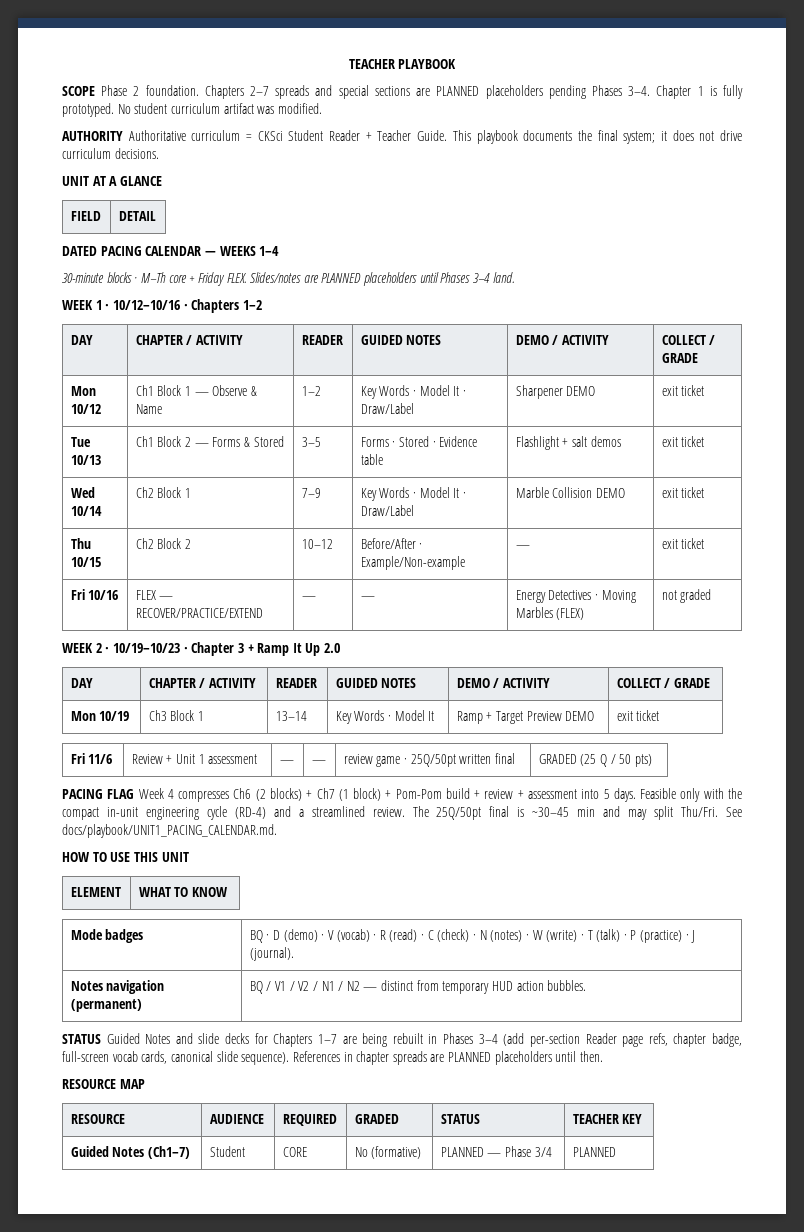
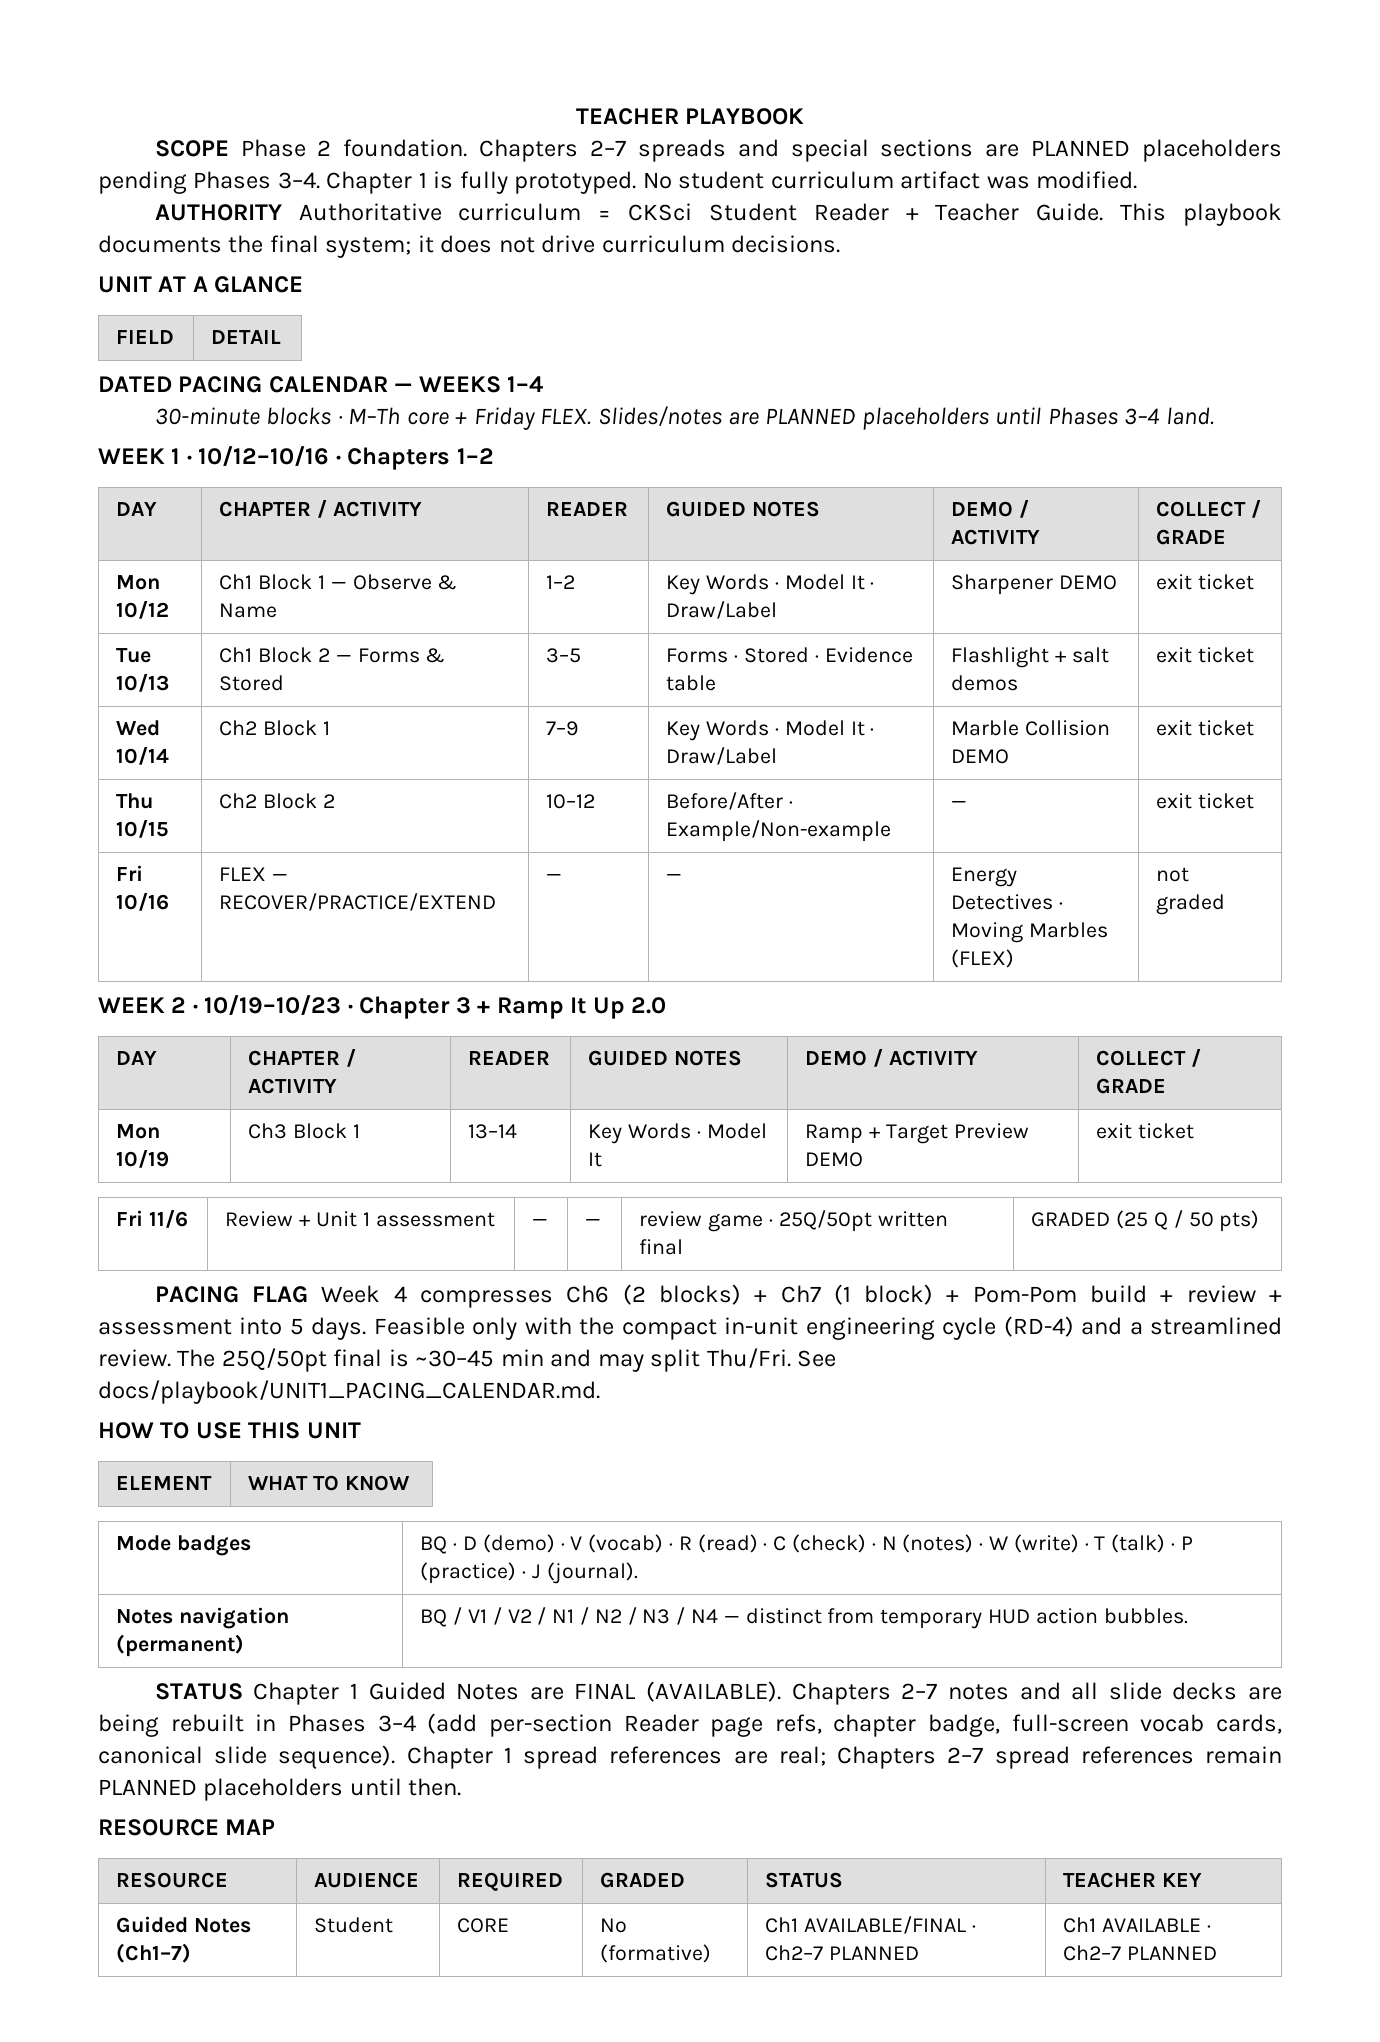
(360, 986) none -> [627,1607,718,1625] / N3 / N4
[106,1033,337,1047] Guided Notes and slide decks for Chapters 1–7 -> [253,1681,1238,1705] Chapter 1 Guided Notes are FINAL (AVAILABLE). Chapters 2–7 notes and all slide decks
[292,1051,445,1065] References in chapter spreads are -> [406,1746,1283,1769] Chapter 1 spread references are real; Chapters 2–7 spread references remain
[440,1146,552,1157] PLANNED — Phase 3/4 | -> [765,1916,976,1934] [765,1945,920,1961] [1063,1917,1211,1933] [1063,1945,1122,1961] Ch1 AVAILABLE/FINAL · Ch2–7 PLANNED | Ch1 AVAILABLE · Ch2–7

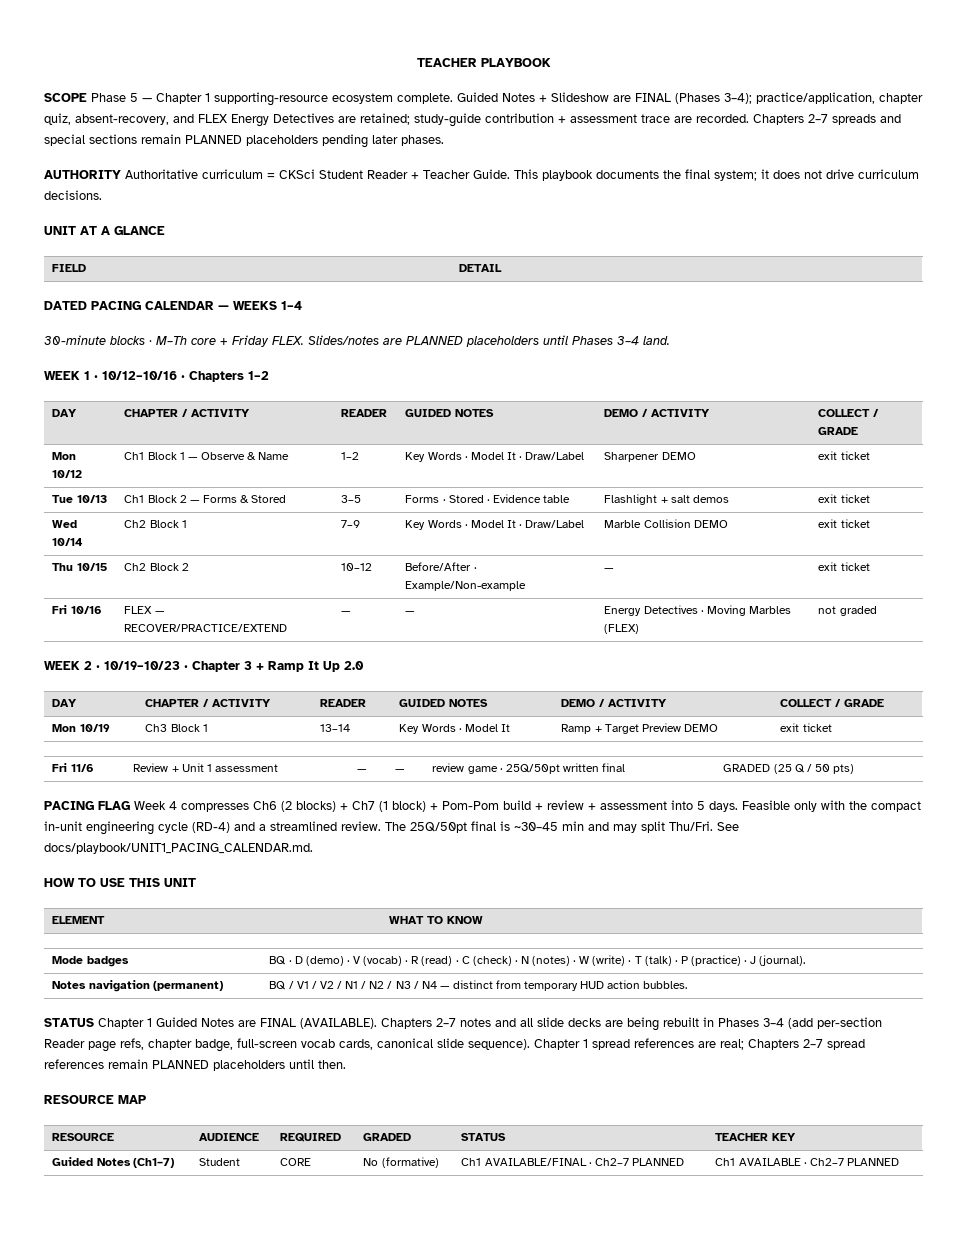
[317,139,468,157] 2 foundation. -> [130,92,923,106] [44,113,749,127] 5 — Chapter 1 supporting-resource ecosystem complete. Guided Notes + Slideshow are FINAL (Phases 3–4); practice/application, chapter quiz, absent-recovery, and FLEX Energy Detectives are retained; study-guide contribution + assessment trace are recorded.
[985,144,1020,157] are -> [141,134,181,144] remain
[193,171,1138,194] Phases 3–4. Chapter 1 is fully prototyped. No student curriculum artifact was modified. -> [372,135,444,146] later phases.

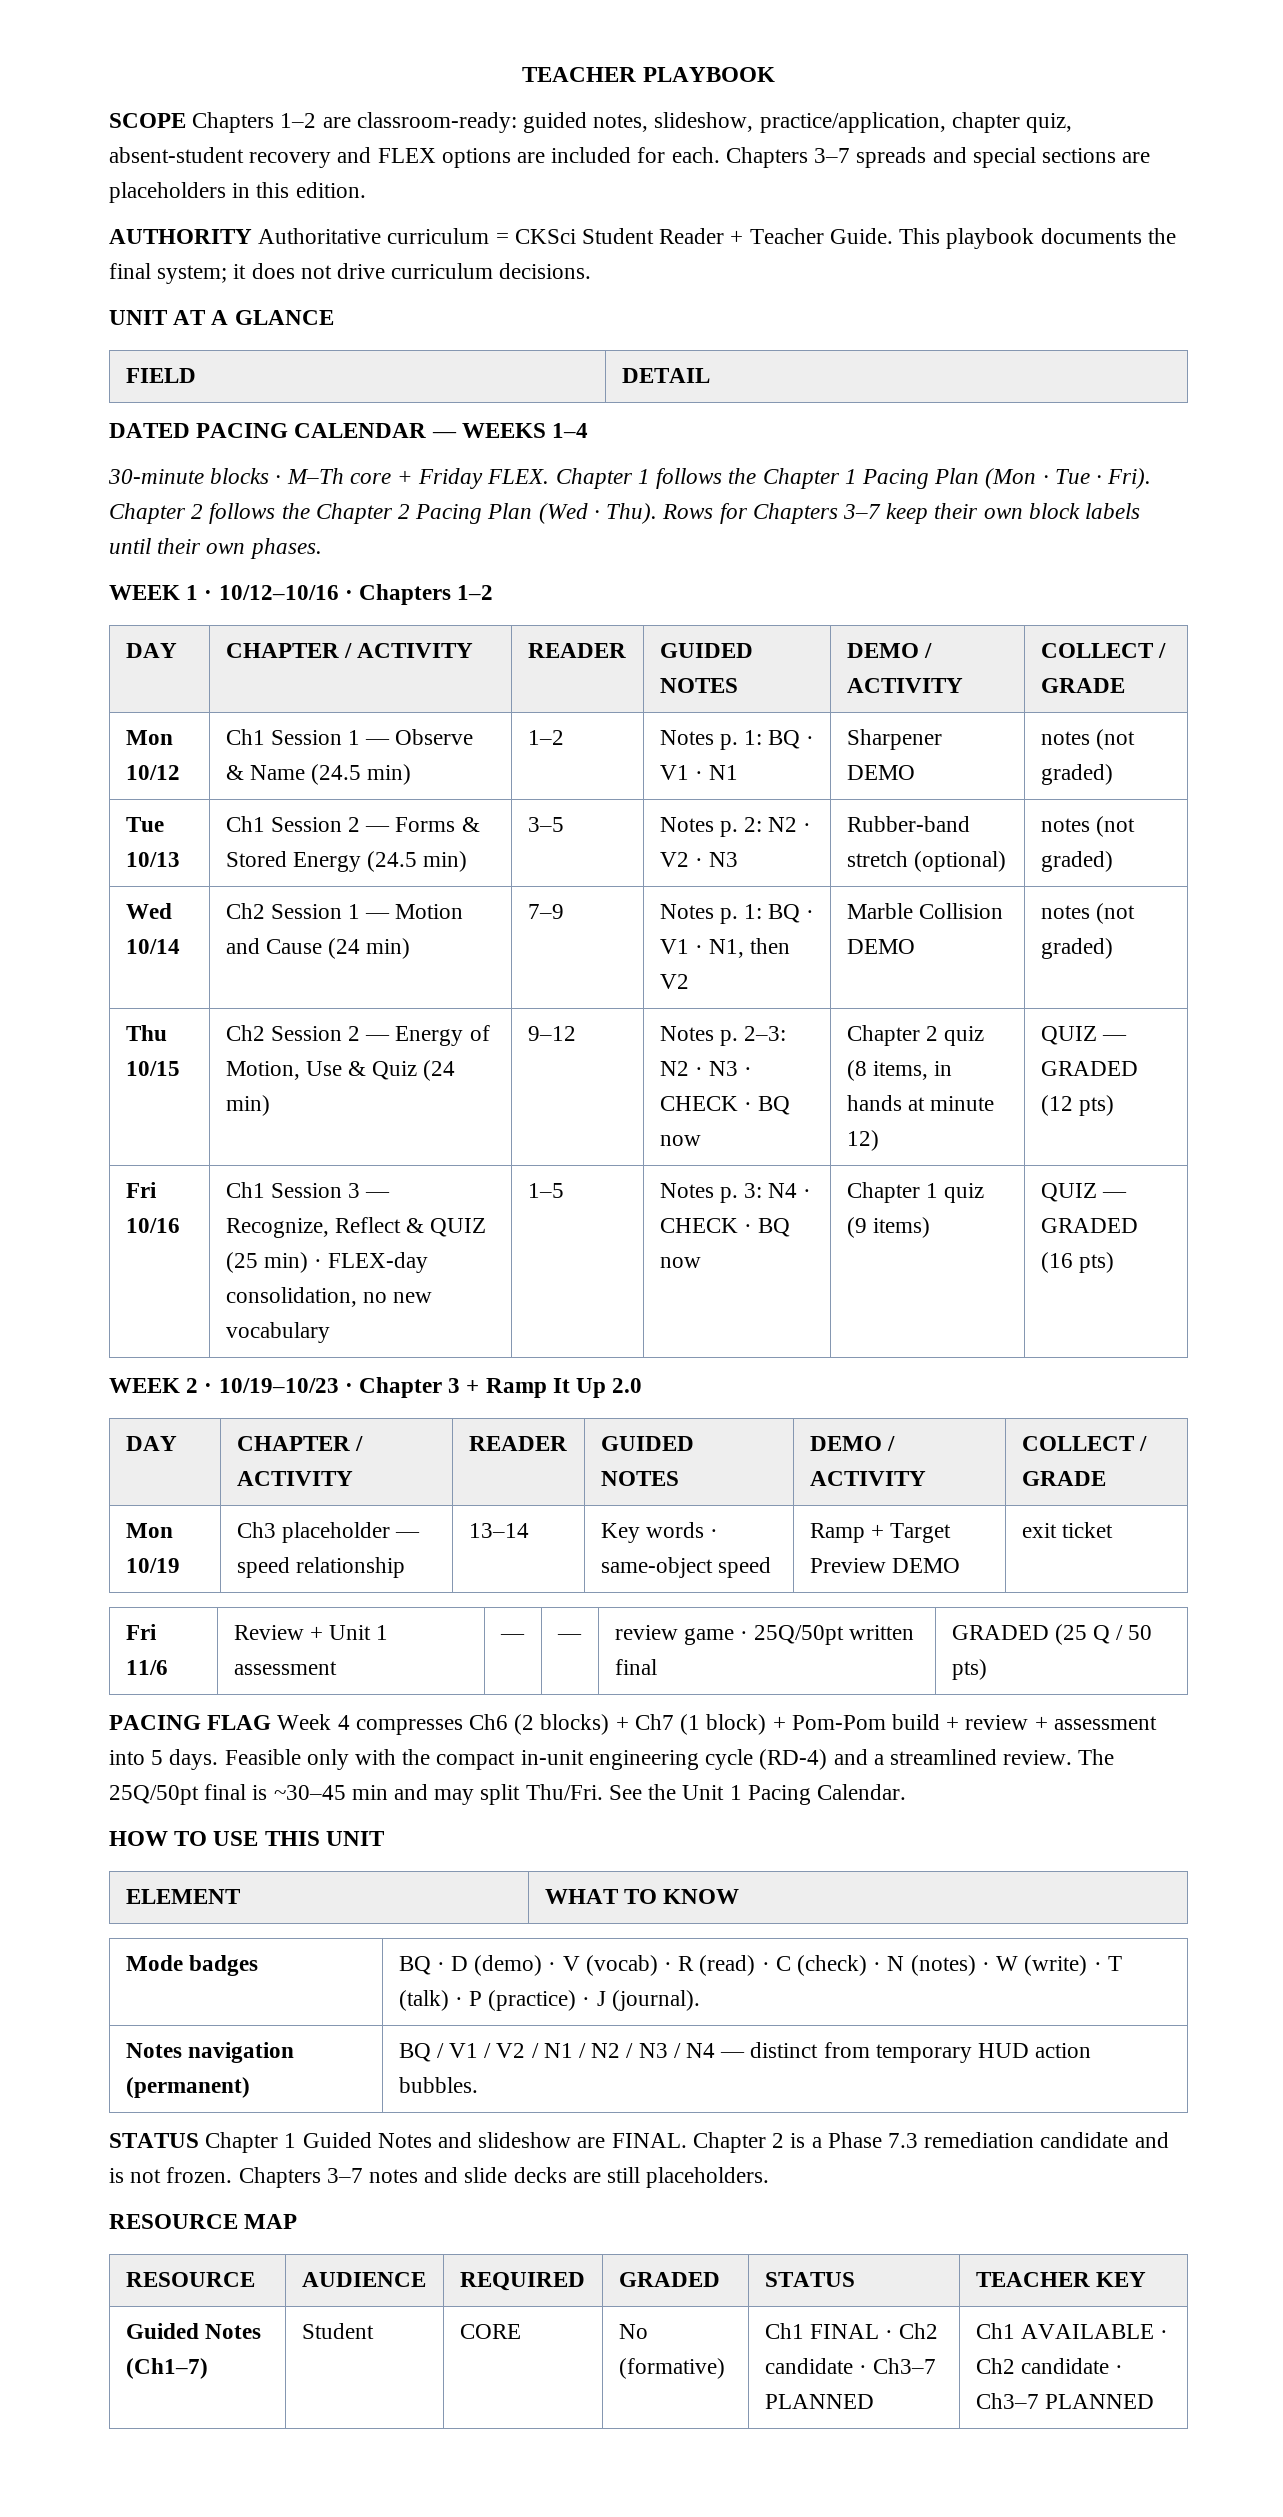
[91,92,923,106] [44,113,901,127] [44,134,444,148] Phase 5 — Chapter 1 supporting-resource ecosystem complete. Guided Notes + Slideshow are FINAL (Phases 3–4); practice/application, chapter quiz, absent-recovery, and FLEX Energy Detectives are retained; study-guide contribution + assessment trace are recorded. Chapters 2–7 spreads and special sections remain PLANNED placeholders pending later phases. -> [192,112,1073,133] [109,147,1151,168] [109,182,366,203] Chapters 1–2 are classroom-ready: guided notes, slideshow, practice/application, chapter quiz, absent-student recovery and FLEX options are included for each. Chapters 3–7 spreads and special sections are placeholders in this edition.
[308,335,670,347] Slides/notes are PLANNED placeholders until Phases 3–4 land. -> [555,468,1152,489] [109,503,1140,524] [109,538,322,559] Chapter 1 follows the Chapter 1 Pacing Plan (Mon · Tue · Fri). Chapter 2 follows the Chapter 2 Pacing Plan (Wed · Thu). Rows for Chapters 3–7 keep their own block labels until their own phases.
[147,452,177,460] Block -> [270,730,342,745] Session
(290, 456) none -> [310,764,412,785] (24.5 min)
[405,452,585,462] Key Words · Model It · Draw/Label -> [659,730,815,750] [659,765,738,780] Notes p. 1: BQ · V1 · N1
[818,451,870,460] exit ticket -> [1040,729,1135,750] [1040,764,1113,785] notes (not graded)
[147,495,177,503] Block -> [270,817,342,832] Session
[341,495,362,503] [405,494,571,503] [604,494,729,505] [818,494,870,503] | 3–5 | Forms · Stored · Evidence table | Flashlight + salt demos | exit ticket -> [292,851,468,872] [527,817,564,832] [659,817,812,837] [659,852,738,867] [846,816,970,832] [846,851,1006,872] [1040,816,1135,837] [1040,851,1113,872] Energy (24.5 min) | 3–5 | Notes p. 2: N2 · V2 · N3 | Rubber-band stretch (optional) | notes (not graded)
[149,520,187,528] [341,520,361,528] [405,520,585,530] Block 1 | 7–9 | Key Words · Model It · Draw/Label -> [270,904,464,919] [225,938,411,959] [527,904,564,919] [659,904,815,924] [659,938,791,958] [659,974,689,989] Session 1 — Motion and Cause (24 min) | 7–9 | Notes p. 1: BQ · V1 · N1, then V2
[818,519,870,528] exit ticket -> [1040,903,1135,924] [1040,938,1113,959] notes (not graded)
[149,563,189,571] [341,563,373,571] [405,562,477,571] [405,581,527,591] [604,568,615,571] [818,562,870,571] [52,605,102,614] [124,606,165,614] [124,624,288,632] [341,611,352,614] [405,611,416,614] [604,605,791,616] [604,624,640,634] [818,606,877,616] Block 2 | 10–12 | Before/After · Example/Non-example | — | exit ticket // Fri 10/16 | FLEX — RECOVER/PRACTICE/EXTEND | — | — | Energy Detectives · Moving Marbles (FLEX) | not graded -> [270,1025,490,1046] [225,1060,456,1081] [225,1095,270,1116] [527,1026,576,1041] [659,1026,786,1046] [659,1061,753,1076] [659,1096,790,1115] [659,1135,701,1146] [846,1025,984,1046] [846,1060,952,1081] [846,1095,994,1111] [846,1130,879,1151] [1040,1026,1127,1045] [1040,1061,1138,1076] [1040,1095,1114,1116] [125,1182,157,1198] [125,1218,180,1233] [225,1182,391,1198] [225,1217,487,1238] [225,1252,429,1273] [225,1287,432,1307] [225,1322,330,1343] [527,1183,564,1198] [659,1183,812,1203] [659,1218,790,1237] [659,1257,701,1268] [846,1182,984,1203] [846,1217,930,1238] [1040,1183,1127,1202] [1040,1218,1138,1233] [1040,1252,1114,1273] Session 2 — Energy of Motion, Use & Quiz (24 min) | 9–12 | Notes p. 2–3: N2 · N3 · CHECK · BQ now | Chapter 2 quiz (8 items, in hands at minute 12) | QUIZ — GRADED (12 pts) // Fri 10/16 | Ch1 Session 3 — Recognize, Reflect & QUIZ (25 min) · FLEX-day consolidation, no new vocabulary | 1–5 | Notes p. 3: N4 · CHECK · BQ now | Chapter 1 quiz (9 items) | QUIZ — GRADED (16 pts)
[170,724,208,732] [320,724,351,732] [399,724,510,734] Block 1 | 13–14 | Key Words · Model It -> [281,1522,420,1543] [236,1557,405,1578] [468,1523,529,1538] [600,1522,718,1543] [600,1557,771,1578] placeholder — speed relationship | 13–14 | Key words · same-object speed
[44,843,313,854] docs/playbook/UNIT1_PACING_CALENDAR.md. -> [648,1784,906,1805] the Unit 1 Pacing Calendar.
[238,1018,456,1029] are FINAL (AVAILABLE). Chapters 2–7 -> [438,2132,1169,2153] [109,2167,363,2188] and slideshow are FINAL. Chapter 2 is a Phase 7.3 remediation candidate and is not frozen. Chapters 3–7
[520,1018,533,1027] all -> (459, 2175) none
[627,1017,882,1031] [44,1038,865,1052] [44,1059,346,1071] being rebuilt in Phases 3–4 (add per-section Reader page refs, chapter badge, full-screen vocab cards, canonical slide sequence). Chapter 1 spread references are real; Chapters 2–7 spread references remain PLANNED placeholders until then. -> [607,2167,770,2188] still placeholders.
[484,1158,629,1166] AVAILABLE/FINAL · Ch2–7 -> [809,2323,939,2339] [764,2358,936,2374] FINAL · Ch2 candidate · Ch3–7
[809,1158,844,1166] Ch2–7 -> [975,2358,1123,2374] [975,2393,1039,2409] Ch2 candidate · Ch3–7

